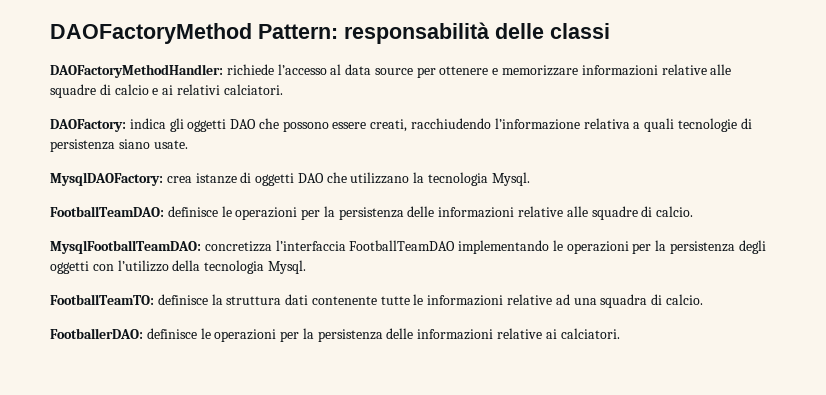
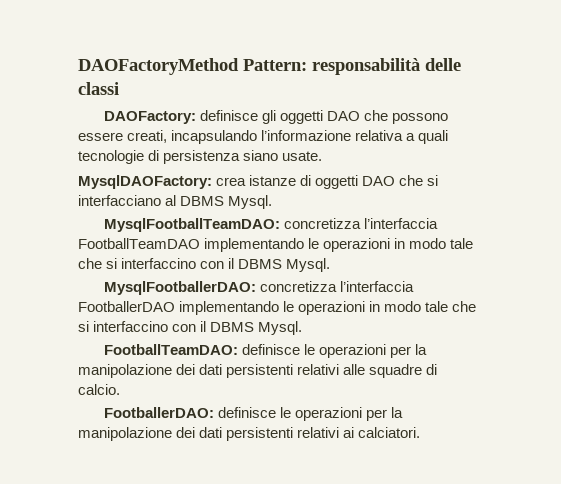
[50,64,732,78] [50,84,283,98] // DAOFactoryMethodHandler: richiede l’accesso al data source per ottenere e memorizzare informazioni relative alle squadre di calcio e ai relativi calciatori. -> (119, 88) none
[129,118,166,129] indica -> [200,110,259,121] definisce
[411,118,492,129] racchiudendo -> [171,130,258,144] incapsulando
[350,172,489,186] utilizzano la tecnologia -> [427,175,439,186] [78,195,273,209] [103,218,439,232] [78,238,474,252] [78,258,331,272] [103,281,415,295] [78,301,477,315] [78,321,255,332] si interfacciano al DBMS Mysql. // MysqlFootballTeamDAO: concretizza l’interfaccia FootballTeamDAO implementando le operazioni in modo tale che si interfaccino con il DBMS Mysql. // MysqlFootballerDAO: concretizza l’interfaccia FootballerDAO implementando le operazioni in modo tale che si interfaccino con il DBMS
[338,206,564,220] persistenza delle informazioni relative -> [78,364,340,378] manipolazione dei dati persistenti relativi
[50,240,766,254] [50,260,306,274] [50,294,703,308] // MysqlFootballTeamDAO: concretizza l’interfaccia FootballTeamDAO implementando le operazioni per la persistenza degli oggetti con l’utilizzo della tecnologia Mysql. // FootballTeamTO: definisce la struttura dati contenente tutte le informazioni relative ad una squadra di calcio. -> (120, 389) none
[317,328,543,342] persistenza delle informazioni relative -> [78,427,340,441] manipolazione dei dati persistenti relativi

